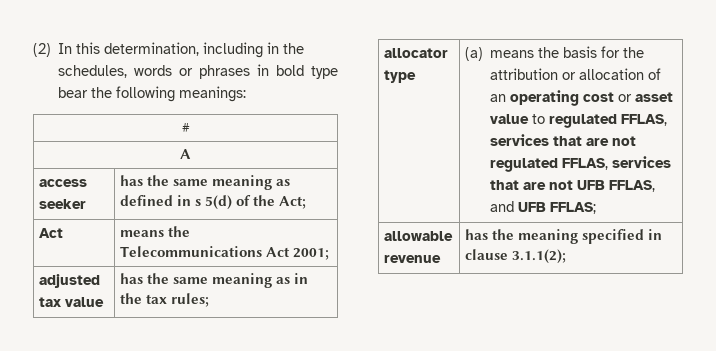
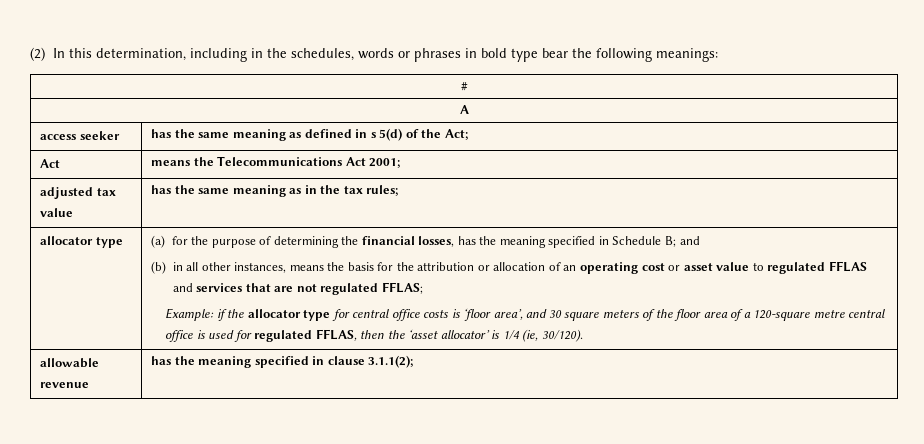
(484, 54) none -> [171,236,700,248] [151,261,287,274] for the purpose of determining the financial losses, has the meaning specified in Schedule B; and // (b) in all other instances,
[621,114,668,126] FFLAS, -> [828,261,867,272] [172,283,193,292] FFLAS and
[562,156,672,170] [490,180,656,192] [490,201,597,214] FFLAS, services that are not UFB FFLAS, and UFB FFLAS; -> [381,282,423,294] [165,308,886,321] [165,329,583,342] FFLAS; // Example: if the allocator type for central office costs is ‘floor area’, and 30 square meters of the floor area of a 120-square metre central office is used for regulated FFLAS, then the ‘asset allocator’ is 1/4 (ie, 30/120).

